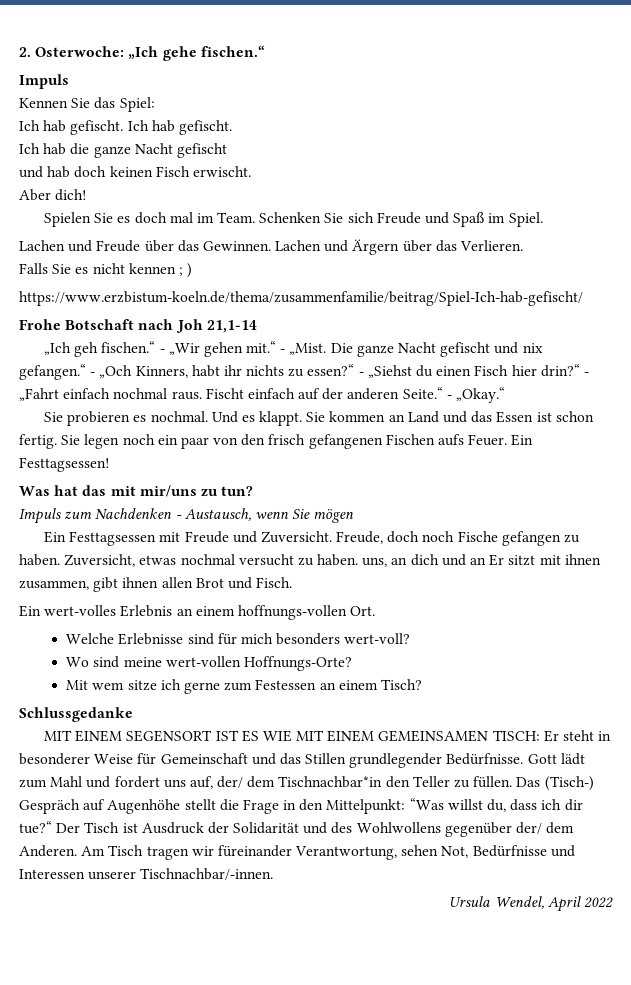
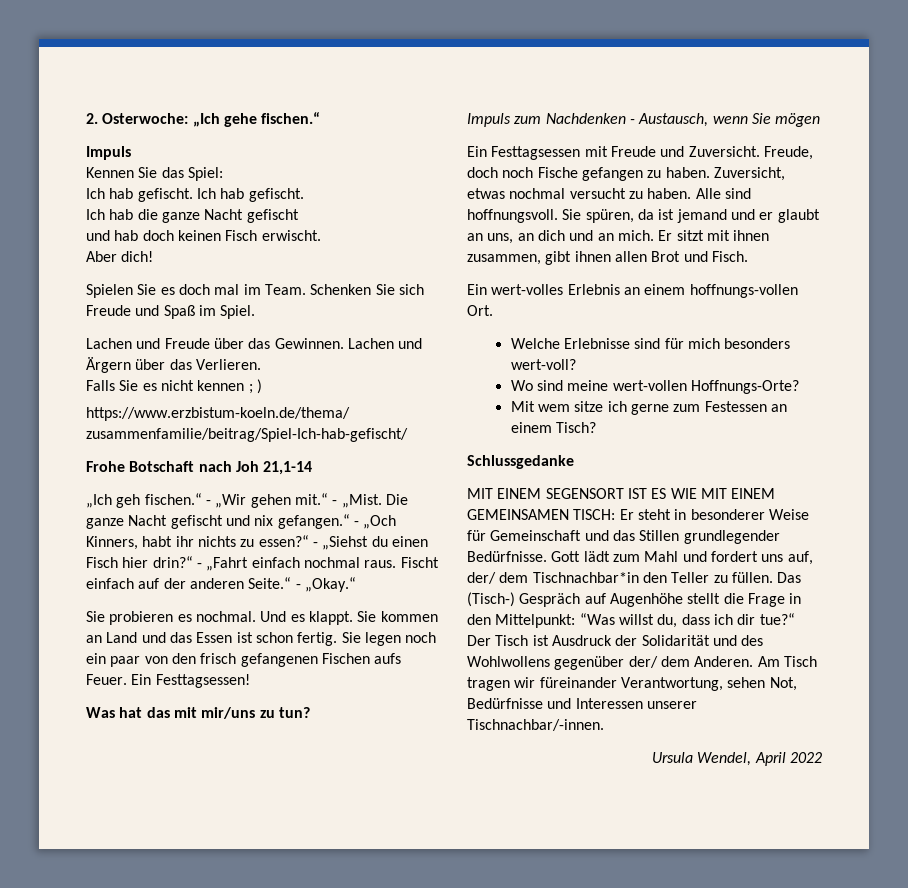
(359, 560) none -> [695,188,751,199] [467,209,820,223] [467,233,483,241] Alle sind hoffnungsvoll. Sie spüren, da ist jemand und er glaubt an
(487, 561) none -> [617,230,654,241] mich.

